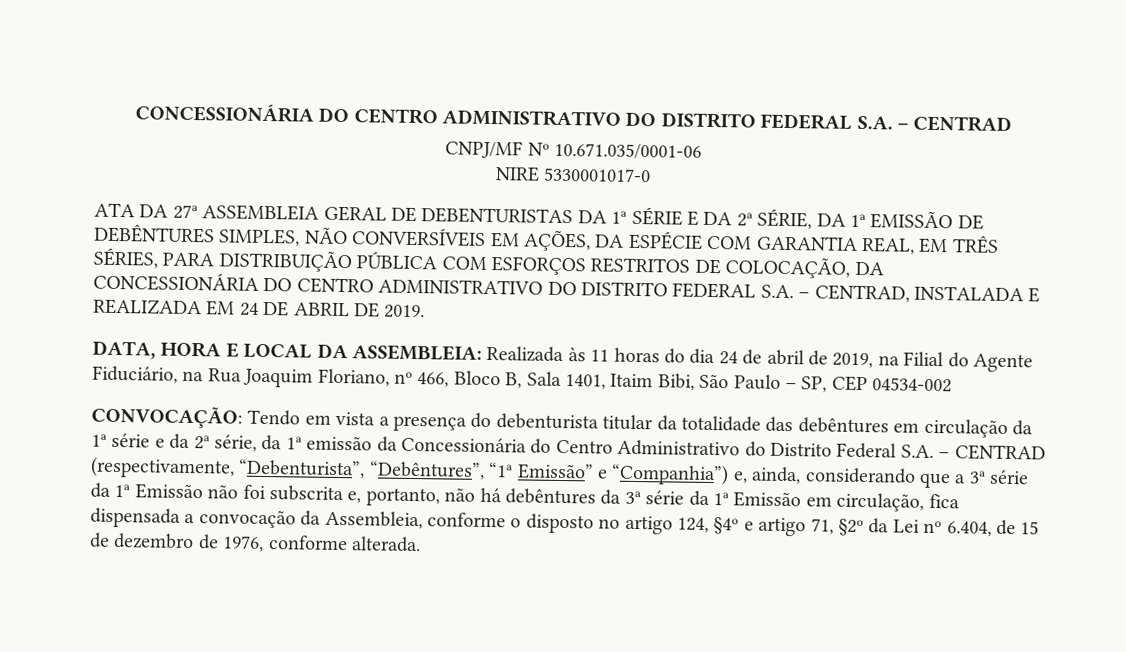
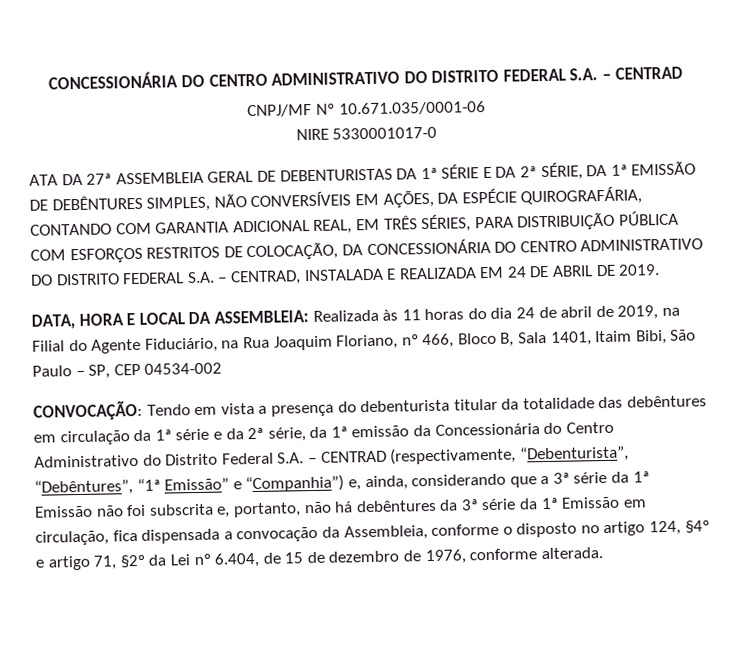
(703, 240) none -> [520,186,643,206] [30,223,112,236] QUIROGRAFÁRIA, CONTANDO
(858, 243) none -> [232,220,310,233] ADICIONAL

